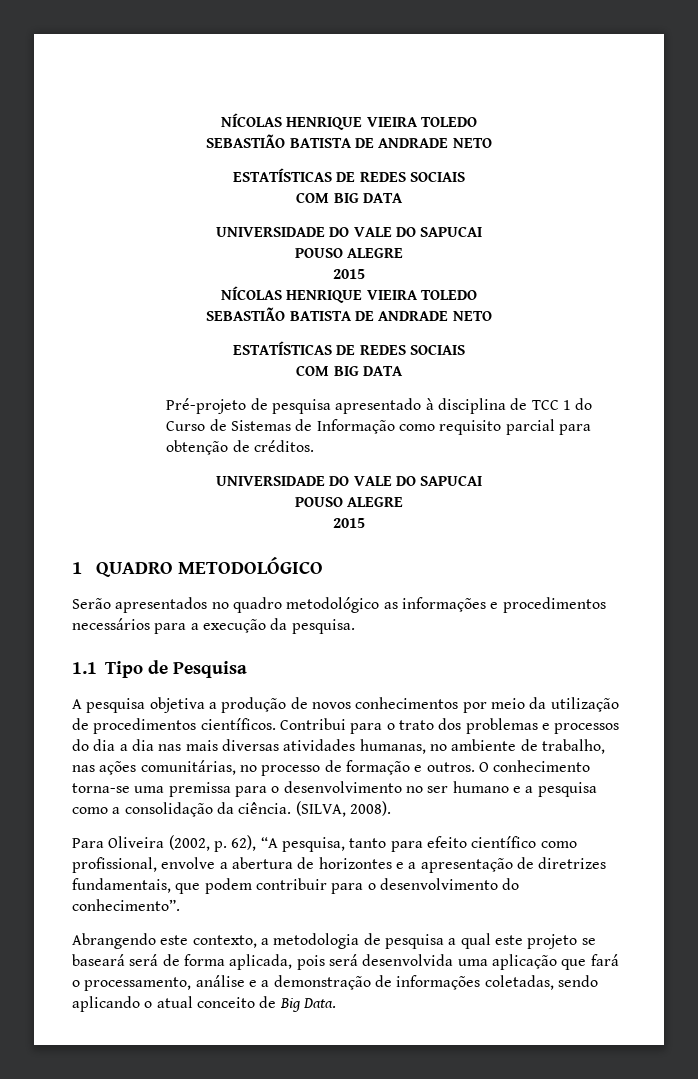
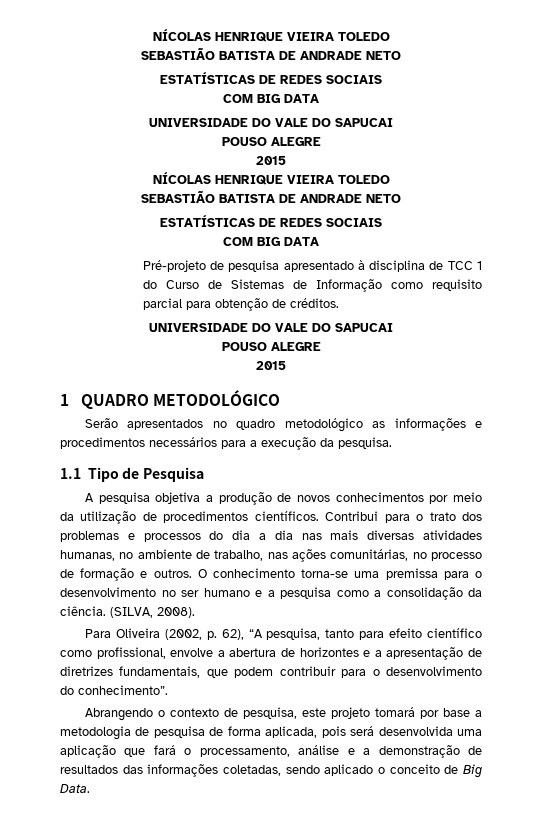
[160,933,596,949] [72,954,159,966] este contexto, a metodologia de pesquisa a qual este projeto se baseará será -> [158,707,482,719] [60,726,205,740] o contexto de pesquisa, este projeto tomará por base a metodologia de pesquisa
(392, 981) none -> [60,765,143,774] resultados das
[72,996,193,1012] aplicando o atual -> [324,764,385,776] aplicado o

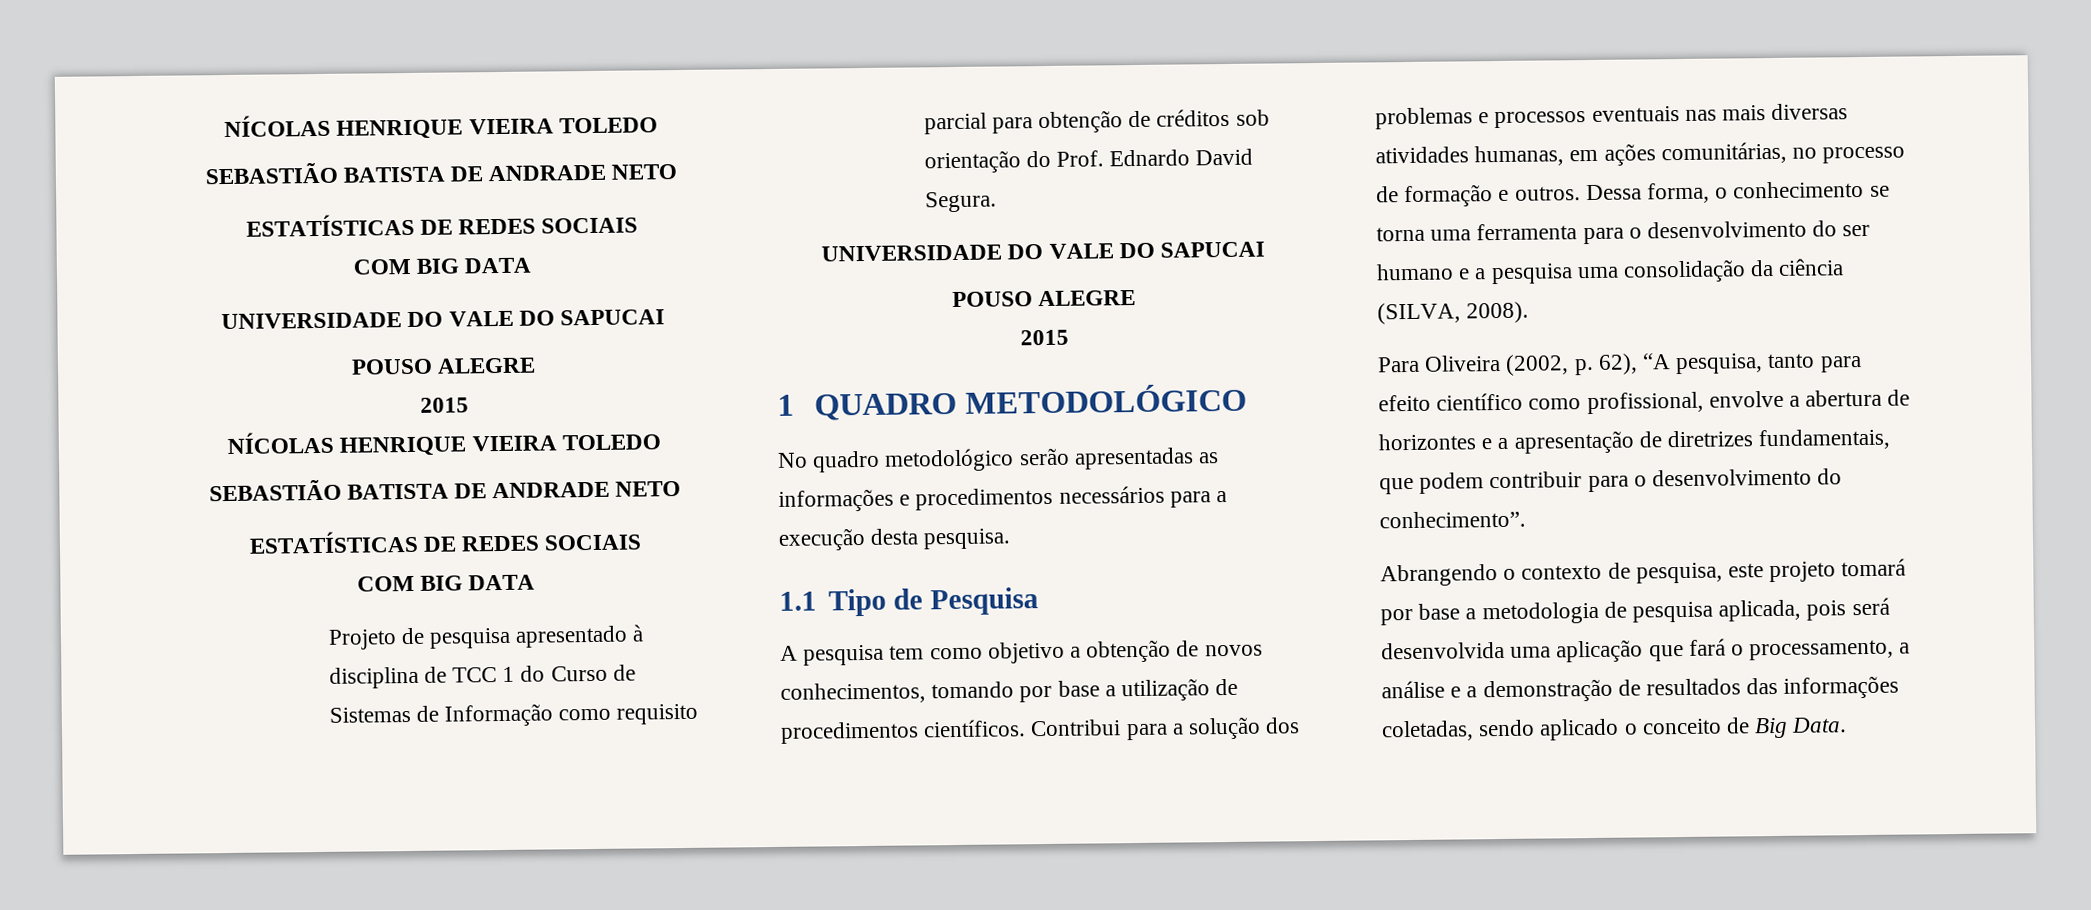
[142,260,206,272] Pré-projeto -> [327,629,397,650] Projeto
[289,298,339,308] créditos. -> [1156,108,1270,127] [923,148,1254,174] [924,191,997,213] créditos sob orientação do Prof. Ednardo David Segura.
[85,418,363,432] Serão apresentados no quadro metodológico -> [777,447,1194,473] No quadro metodológico serão apresentadas
[320,438,334,447] da -> [870,528,919,545] desta
[155,492,483,505] [60,512,74,521] objetiva a produção de novos conhecimentos por meio da -> [889,639,1263,664] [780,680,1116,704] tem como objetivo a obtenção de novos conhecimentos, tomando por base a
[416,512,456,521] o trato -> [1171,716,1262,740] a solução
[209,530,293,540] do dia a dia -> [1591,106,1680,122] eventuais
[119,549,288,561] no ambiente de trabalho, nas -> [1569,149,1599,162] em
[197,568,482,580] [60,587,176,597] O conhecimento torna-se uma premissa para o desenvolvimento no -> [1585,180,1890,204] [1376,220,1838,245] Dessa forma, o conhecimento se torna uma ferramenta para o desenvolvimento do
[336,590,381,597] como a -> [1576,266,1619,279] uma
[60,606,106,616] ciência. -> [1778,258,1845,276] ciência
[209,726,261,736] de forma -> (1714, 612) none
(290, 751) none -> [1899,642,1911,654] a

